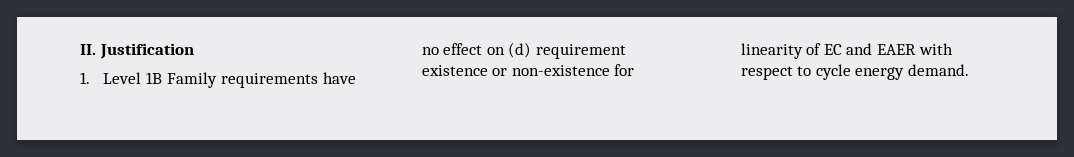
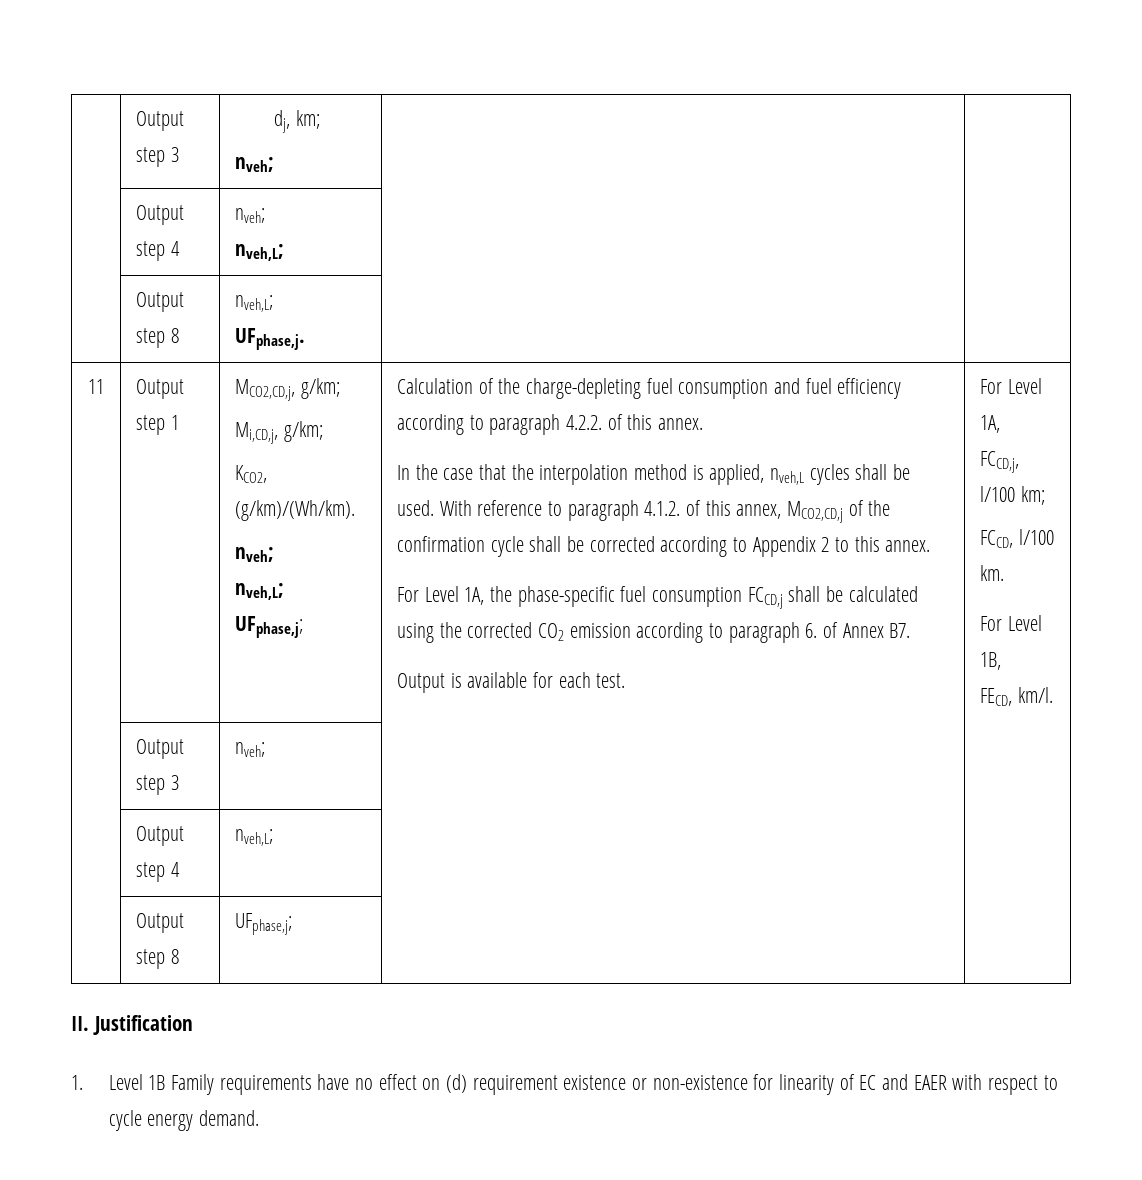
(80, 49) none -> [136,111,185,131] [136,147,179,167] [274,110,320,133] [235,157,275,172] [136,205,185,225] [136,241,180,261] [235,208,266,223] [235,244,285,261] [136,292,185,312] [136,328,179,348] [235,295,274,312] [235,328,306,350] [88,379,104,394] [136,379,185,399] [136,415,179,435] [235,378,340,401] [235,421,323,444] [235,465,268,483] [235,500,356,521] [235,547,275,562] [235,583,285,600] [235,616,304,638] [397,378,902,399] [397,414,704,435] [397,464,911,485] [397,500,891,523] [397,536,931,557] [397,586,918,609] [397,622,911,643] [397,672,626,693] [980,378,1042,394] [980,415,1001,433] [980,451,1020,473] [980,486,1045,505] [980,529,1054,548] [980,565,1005,581] [980,615,1042,631] [980,652,1002,670] [980,687,1053,706] [136,739,185,759] [136,775,179,795] [235,742,266,757] [136,826,185,846] [136,862,180,882] [235,829,274,846] [136,913,185,933] [136,949,179,969] [235,913,293,935] | Output step 3 | dj, km; // nveh; | | // | Output step 4 | nveh; // nveh,L; | | // | Output step 8 | nveh,L; // UFphase,j. | | // 11 | Output step 1 | MCO2,CD,j, g/km; // Mi,CD,j, g/km; // KCO2, (g/km)/(Wh/km). // nveh; // nveh,L; // UFphase,j; | Calculation of the charge-depleting fuel consumption and fuel efficiency according to paragraph 4.2.2. of this annex. // In the case that the interpolation method is applied, nveh,L cycles shall be used. With reference to paragraph 4.1.2. of this annex, MCO2,CD,j of the confirmation cycle shall be corrected according to Appendix 2 to this annex. // For Level 1A, the phase-specific fuel consumption FCCD,j shall be calculated using the corrected CO2 emission according to paragraph 6. of Annex B7. // Output is available for each test. | For Level 1A, // FCCD,j, l/100 km; // FCCD, l/100 km. // For Level 1B, // FECD, km/l. // | Output step 3 | nveh; | | // | Output step 4 | nveh,L; | | // | Output step 8 | UFphase,j; | | //

